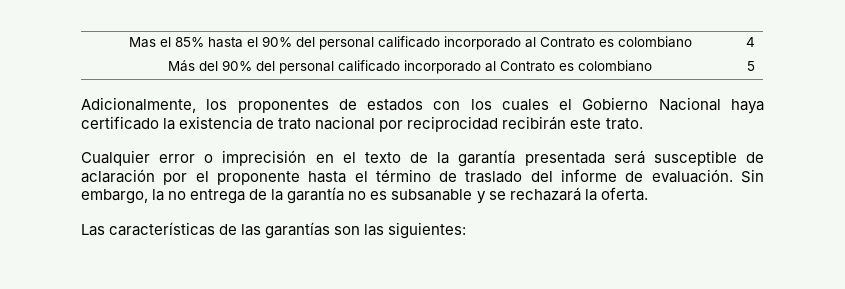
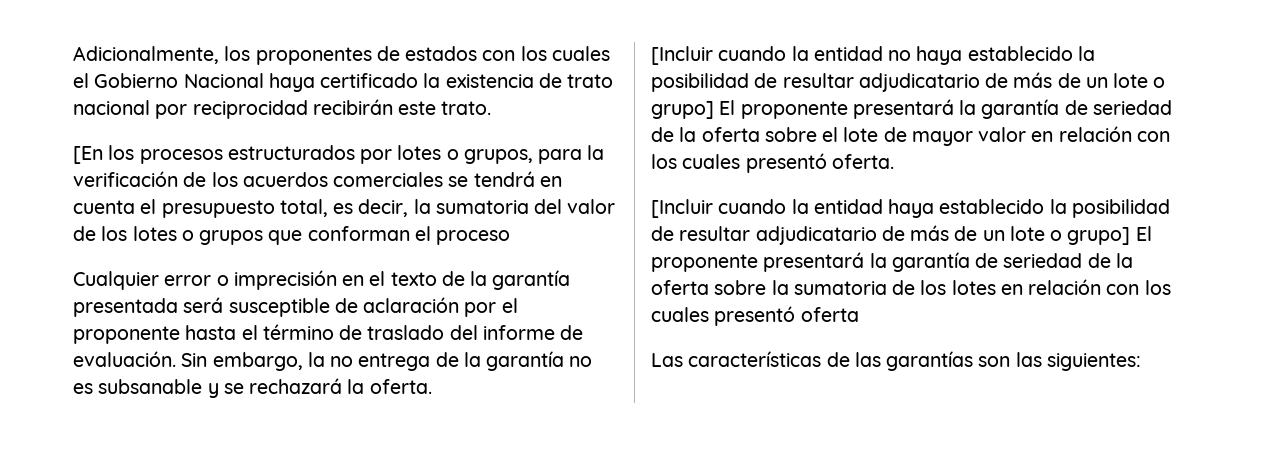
[128,36,692,50] [746,37,755,47] [168,60,652,74] [746,61,755,71] Mas el 85% hasta el 90% del personal calificado incorporado al Contrato es colombiano | 4 // Más del 90% del personal calificado incorporado al Contrato es colombiano | 5 // -> (73, 55) none
(643, 124) none -> [73,145,605,164] [73,171,562,187] [73,199,616,218] [73,226,511,245] // [En los procesos estructurados por lotes o grupos, para la verificación de los acuerdos comerciales se tendrá en cuenta el presupuesto total, es decir, la sumatoria del valor de los lotes o grupos que conforman el proceso
(648, 194) none -> [651,46,1095,65] [651,72,1166,92] [651,99,1172,119] [651,126,1170,146] [651,153,894,173] [651,199,1170,218] [651,225,1152,245] [651,252,1133,272] [651,279,1171,295] [651,306,859,326] // [Incluir cuando la entidad no haya establecido la posibilidad de resultar adjudicatario de más de un lote o grupo] El proponente presentará la garantía de seriedad de la oferta sobre el lote de mayor valor en relación con los cuales presentó oferta. // [Incluir cuando la entidad haya establecido la posibilidad de resultar adjudicatario de más de un lote o grupo] El proponente presentará la garantía de seriedad de la oferta sobre la sumatoria de los lotes en relación con los cuales presentó oferta

